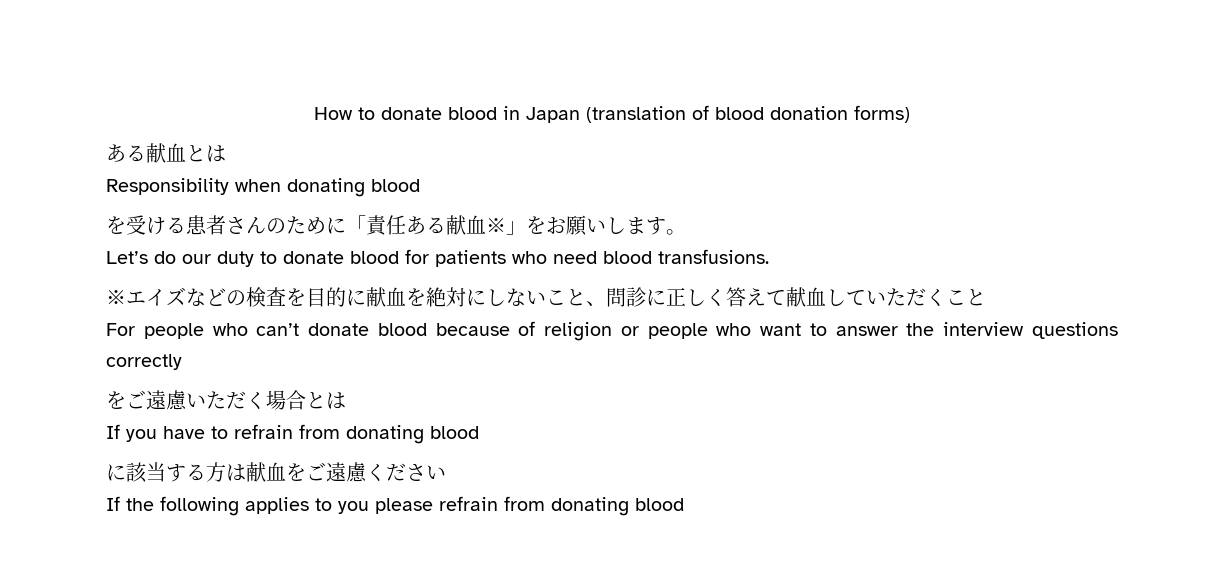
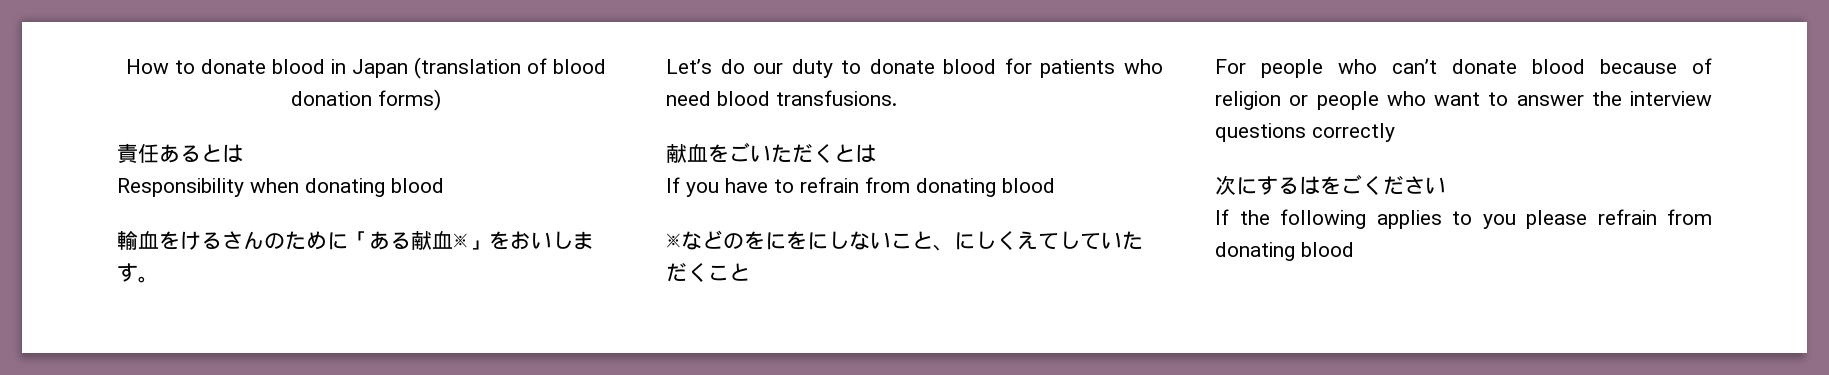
[106,143,186,163] ある献血 -> [117,143,201,163] 責任ある
[106,215,226,235] を受ける患者 -> [117,231,222,250] 輸血をける
[366,215,406,236] 責任 -> (369, 239) none
[566,215,587,236] 願 -> (531, 240) none
[106,287,826,307] ※エイズなどの検査を目的に献血を絶対にしないこと、問診に正しく答えて献血 -> [666,142,876,163] [666,177,1055,197] [666,230,1059,251] 献血をごいただくとは // If you have to refrain from donating blood // ※などのをにをにしないこと、にしくえて
[106,390,346,410] [106,424,479,444] [106,462,367,483] をご遠慮いただく場合とは // If you have to refrain from donating blood // に該当する方は献血をご遠慮 -> [1215,174,1362,195] 次にするはをご

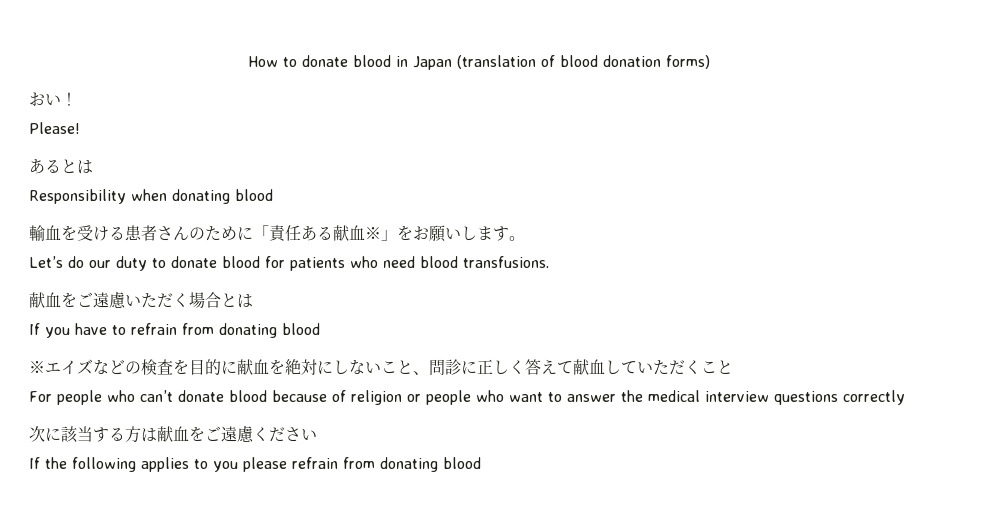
[117,143,159,163] 責任 -> [29,92,77,106] [29,122,80,134] おい！ // Please! //
[180,231,222,250] ける -> [77,225,157,241] 受ける患者
(369, 239) none -> [269,225,301,242] 責任
(531, 240) none -> [429,225,446,242] 願
[750,144,834,163] いただく -> [93,291,221,309] 遠慮いただく場合
[681,230,1059,251] などのをにをにしないこと、にしくえて -> [45,359,605,376] エイズなどの検査を目的に献血を絶対にしないこと、問診に正しく答えて献血
(1622, 98) none -> [648,390,700,402] medical
[1257,174,1362,195] するはをご -> [61,425,254,443] 該当する方は献血をご遠慮

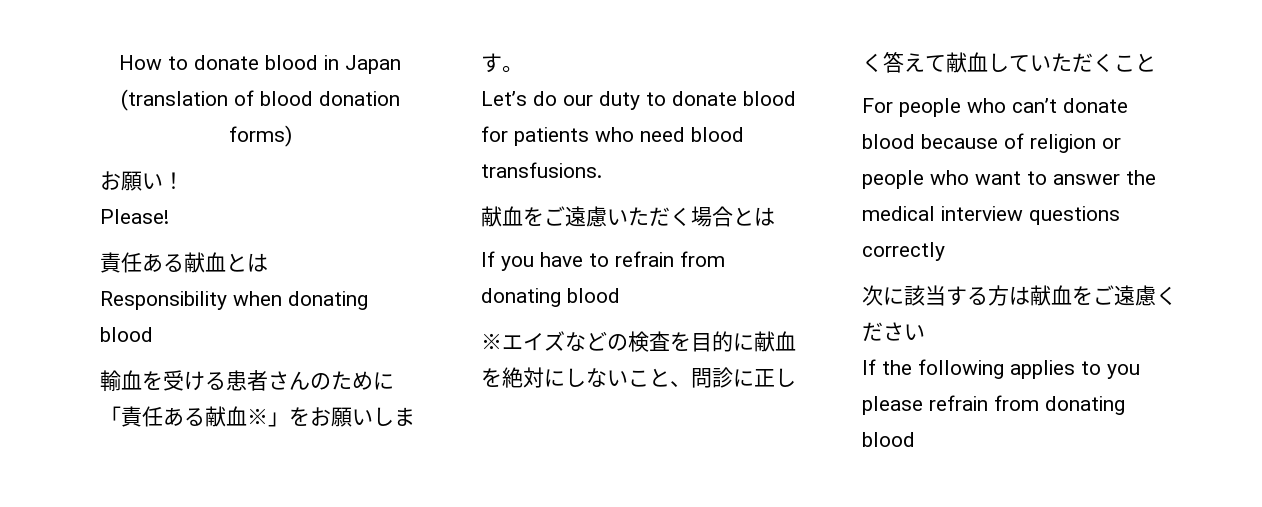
(45, 99) none -> [121,171,142,191] 願
[29,159,61,174] ある -> [100,252,226,273] 責任ある献血

